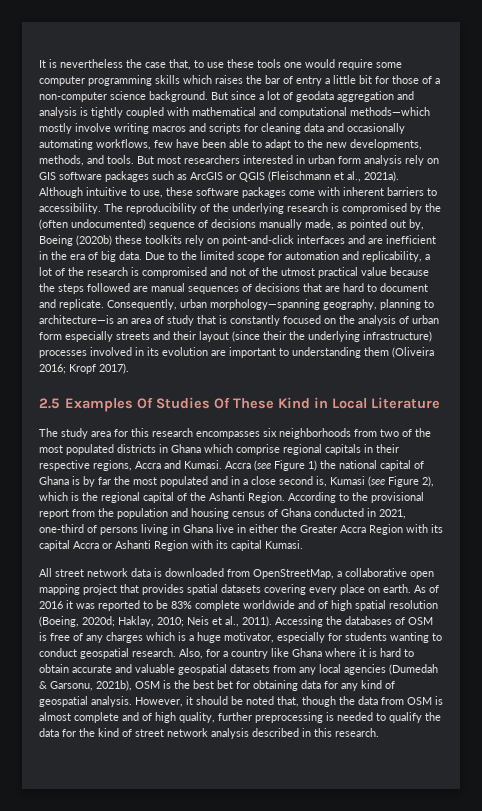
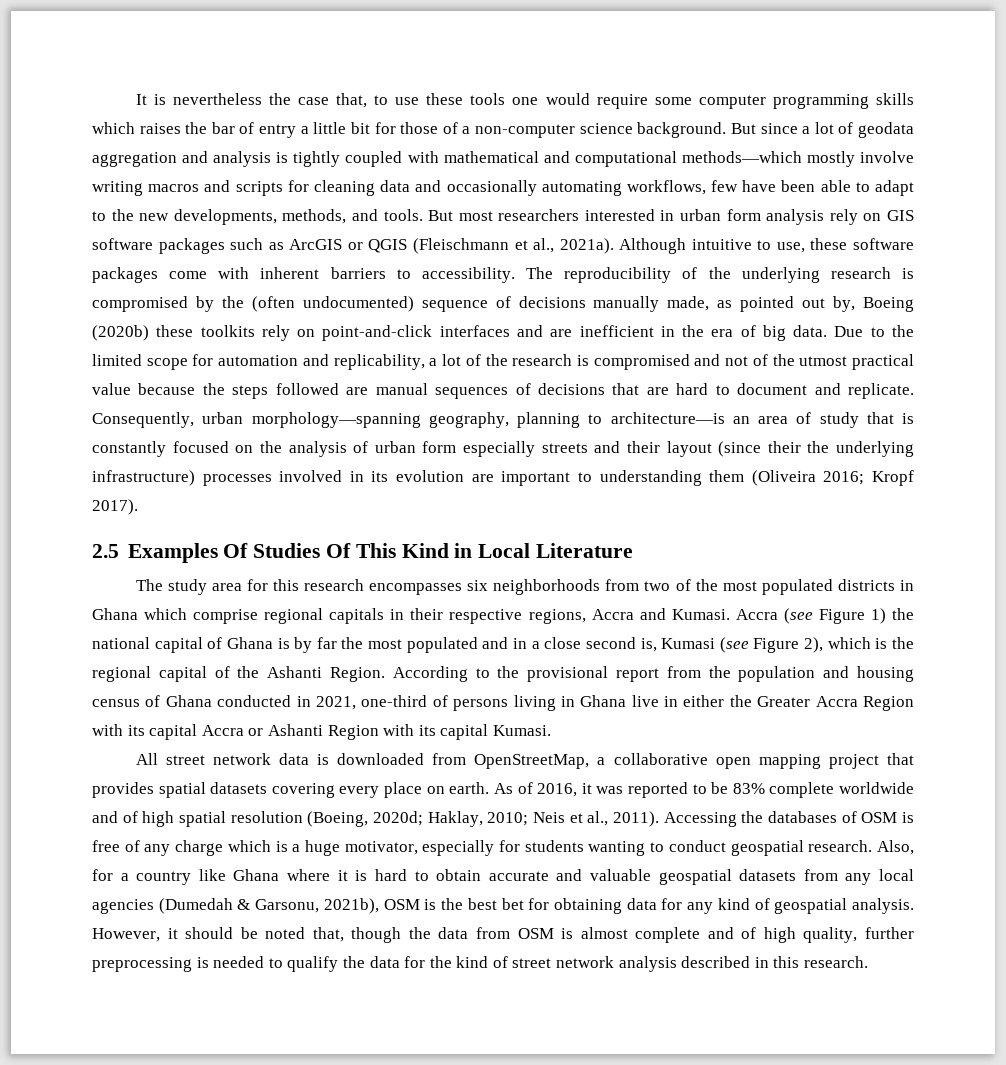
[232,398,274,409] These -> [355,543,396,558] This
[39,601,63,609] 2016 -> [537,783,578,797] 2016,
[106,632,143,643] charges -> [175,840,224,856] charge

